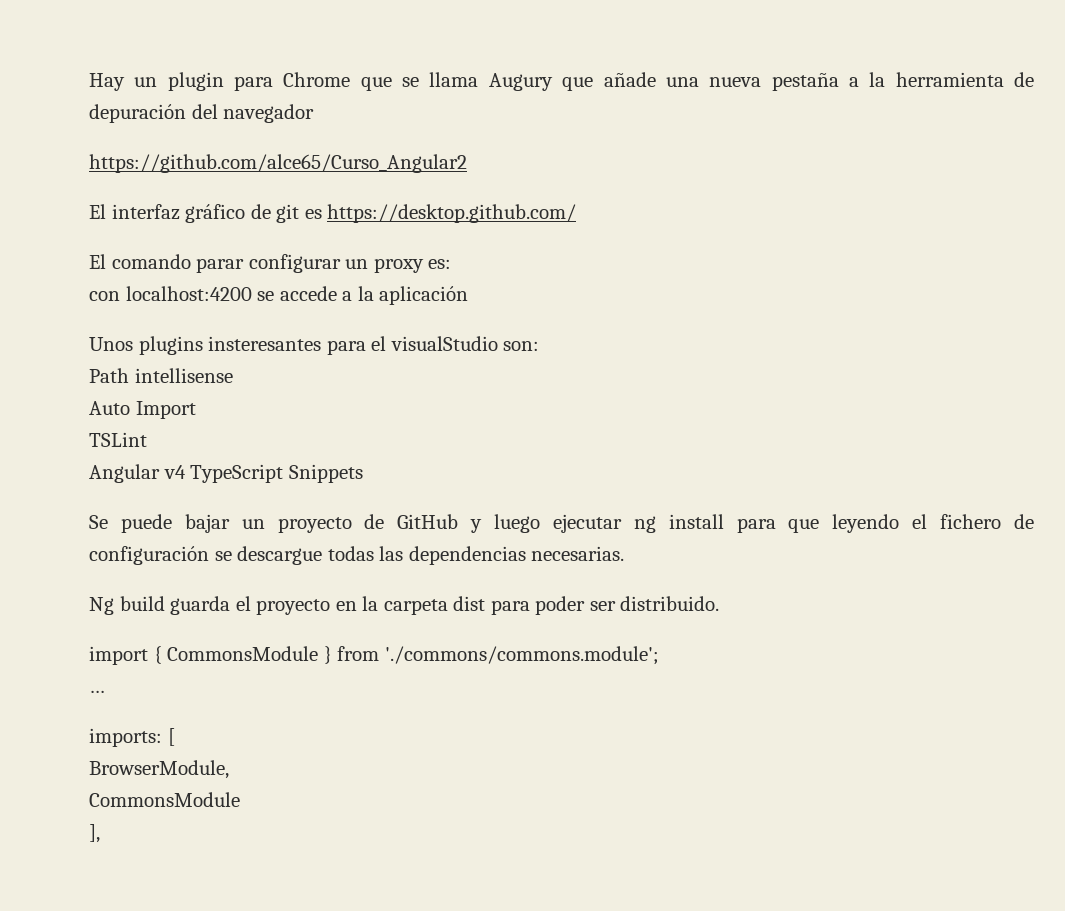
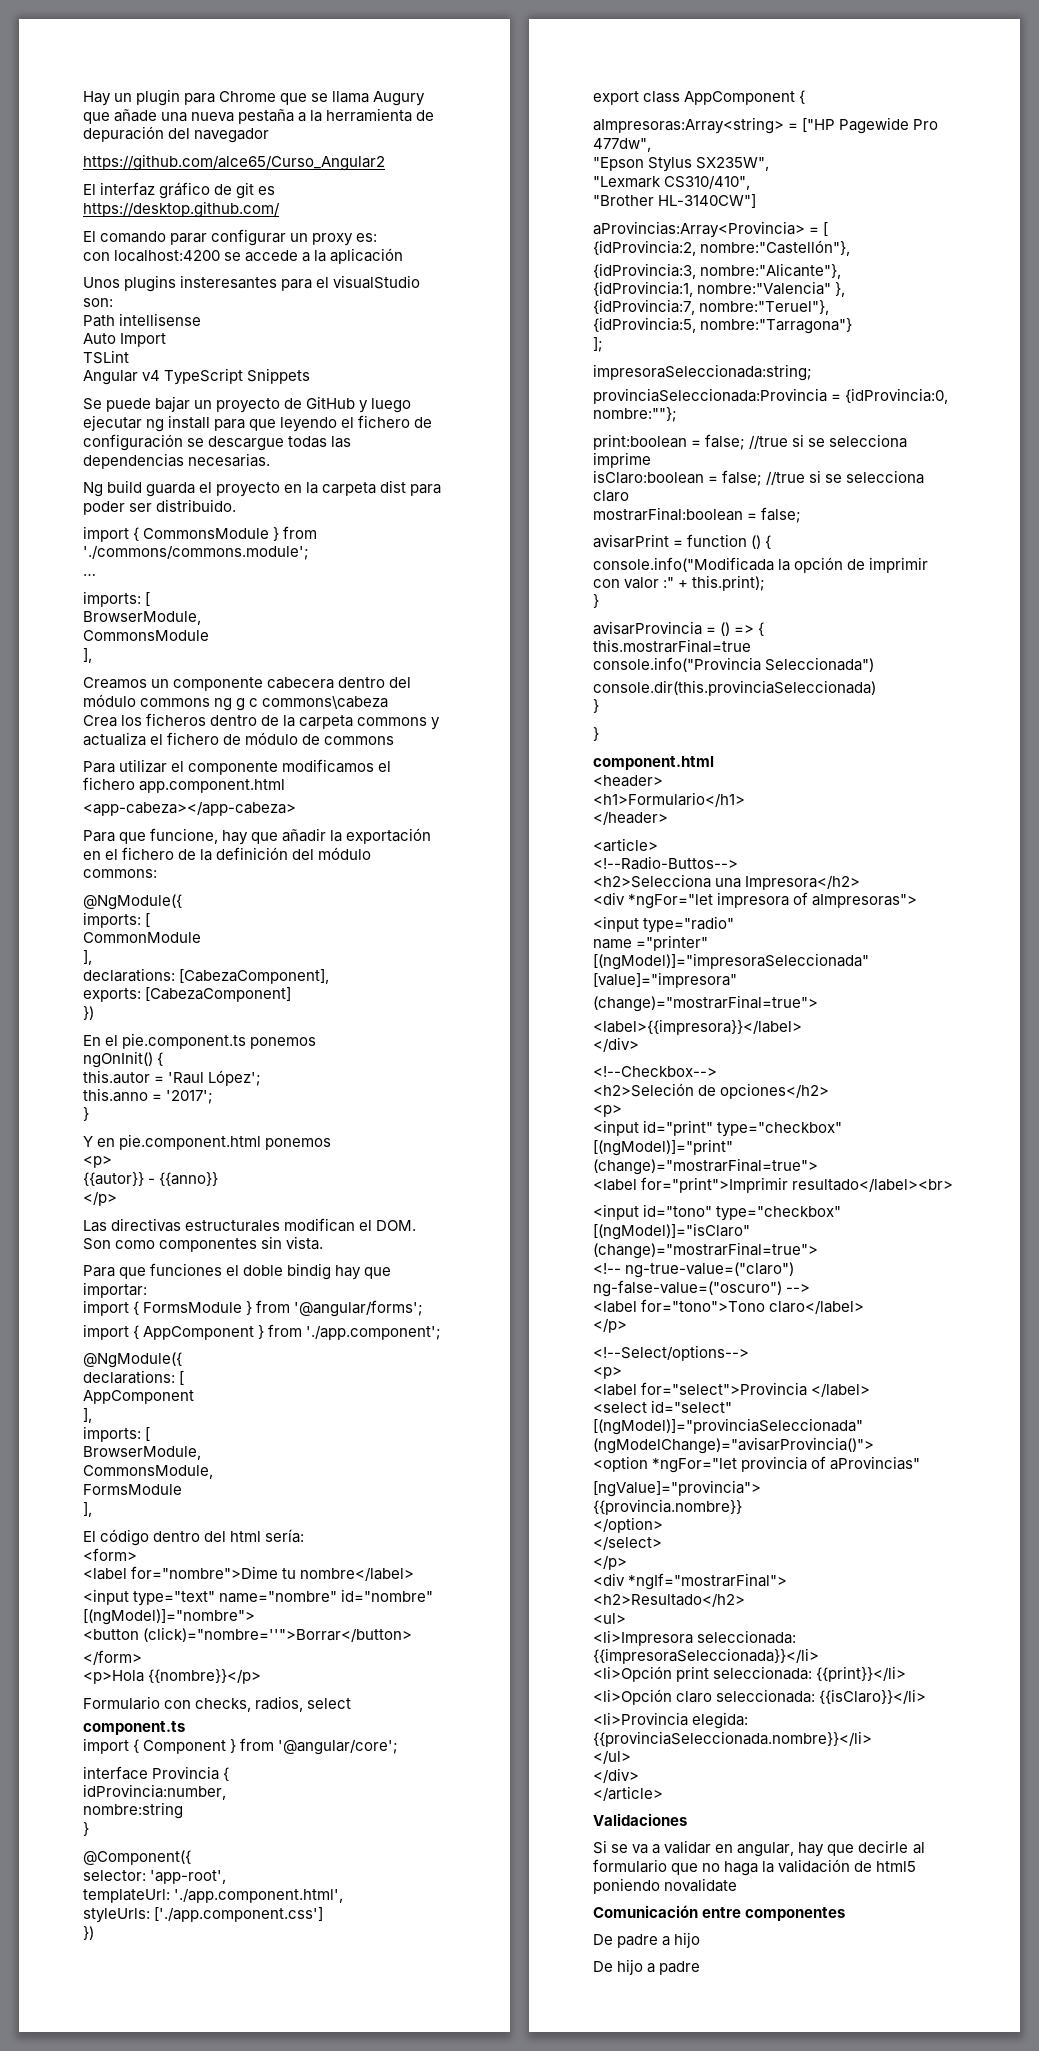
(100, 833) none -> [83,677,412,691] [83,694,389,711] [83,713,441,730] [83,732,395,746] [83,759,392,775] [83,777,286,793] [83,801,296,816] [83,828,432,845] [83,847,372,861] [83,869,157,878] [83,894,182,910] [83,912,151,928] [83,932,201,943] [83,950,92,965] [83,968,330,984] [83,987,292,1002] [83,1006,94,1020] [83,1033,317,1049] [83,1051,164,1068] [83,1070,262,1086] [83,1088,214,1104] [83,1107,89,1121] [83,1134,332,1150] [83,1156,112,1168] [83,1172,219,1186] [83,1191,117,1206] [83,1218,417,1232] [83,1236,324,1252] [83,1263,392,1280] [83,1282,147,1298] [83,1300,424,1317] [83,1324,442,1340] [83,1352,182,1368] [83,1370,185,1385] [83,1390,194,1404] [83,1408,92,1423] [83,1426,151,1442] [83,1446,201,1460] [83,1465,213,1479] [83,1484,182,1495] [83,1502,92,1517] [83,1529,305,1546] [83,1548,137,1561] [83,1566,415,1581] [83,1589,434,1606] [83,1609,255,1625] [83,1627,413,1642] [83,1650,142,1665] [83,1669,262,1684] [83,1696,352,1712] [83,1721,185,1735] [83,1738,399,1755] [83,1766,230,1781] [83,1784,226,1800] [83,1802,183,1819] [83,1822,89,1836] [83,1850,191,1865] [83,1870,227,1884] [83,1888,344,1903] [83,1907,324,1923] [83,1926,94,1940] [593,90,806,105] [593,117,939,134] [593,138,651,152] [593,157,770,172] [593,175,751,190] [593,194,757,208] [593,221,829,238] [593,240,851,256] [593,263,842,279] [593,281,846,297] [593,299,830,315] [593,317,853,334] [593,337,603,352] [593,364,812,381] [593,388,949,404] [593,407,677,422] [593,434,908,450] [593,452,651,468] [593,470,925,486] [593,490,629,502] [593,507,802,523] [593,534,772,549] [593,557,929,573] [593,575,766,591] [593,594,599,608] [593,621,765,636] [593,639,751,653] [593,657,875,672] [593,680,876,696] [593,699,599,713] [593,727,599,741] [593,756,714,770] [593,775,663,787] [593,792,745,807] [593,811,668,825] [593,838,658,852] [593,856,738,870] [593,874,861,890] [593,892,918,909] [593,916,735,933] [593,935,709,951] [593,953,869,970] [593,972,737,988] [593,995,818,1012] [593,1019,802,1035] [593,1037,639,1052] [593,1066,717,1077] [593,1083,830,1099] [593,1105,622,1117] [593,1120,843,1137] [593,1139,733,1156] [593,1158,818,1175] [593,1177,954,1193] [593,1204,842,1221] [593,1223,750,1240] [593,1242,818,1259] [593,1262,795,1278] [593,1280,811,1297] [593,1299,865,1314] [593,1318,627,1333] [593,1345,749,1361] [593,1367,622,1379] [593,1382,871,1397] [593,1400,733,1413] [593,1418,863,1435] [593,1437,874,1454] [593,1456,921,1473] [593,1480,761,1497] [593,1499,742,1515] [593,1517,663,1533] [593,1536,662,1550] [593,1555,627,1570] [593,1573,788,1590] [593,1593,745,1607] [593,1613,626,1624] [593,1630,797,1646] [593,1648,819,1664] [593,1666,907,1682] [593,1689,927,1705] [593,1712,749,1729] [593,1731,872,1747] [593,1750,631,1764] [593,1768,639,1783] [593,1786,663,1801] [593,1813,687,1826] [593,1840,925,1857] [593,1859,917,1876] [593,1878,738,1894] [593,1905,846,1921] [593,1932,701,1948] [593,1959,701,1975] // Creamos un componente cabecera dentro del módulo commons ng g c commons\cabeza // Crea los ficheros dentro de la carpeta commons y actualiza el fichero de módulo de commons // Para utilizar el componente modificamos el fichero app.component.html // <app-cabeza></app-cabeza> // Para que funcione, hay que añadir la exportación en el fichero de la definición del módulo commons: // @NgModule({ // imports: [ // CommonModule // ], // declarations: [CabezaComponent], // exports: [CabezaComponent] // }) // En el pie.component.ts ponemos // ngOnInit() { // this.autor = 'Raul López'; // this.anno = '2017'; // } // Y en pie.component.html ponemos // <p> // {{autor}} - {{anno}} // </p> // Las directivas estructurales modifican el DOM. Son como componentes sin vista. // Para que funciones el doble bindig hay que importar: // import { FormsModule } from '@angular/forms'; // import { AppComponent } from './app.component'; // @NgModule({ // declarations: [ // AppComponent // ], // imports: [ // BrowserModule, // CommonsModule, // FormsModule // ], // El código dentro del html sería: // <form> // <label for="nombre">Dime tu nombre</label> // <input type="text" name="nombre" id="nombre" [(ngModel)]="nombre"> // <button (click)="nombre=''">Borrar</button> // </form> // <p>Hola {{nombre}}</p> // Formulario con checks, radios, select // component.ts // import { Component } from '@angular/core'; // interface Provincia { // idProvincia:number, // nombre:string // } // @Component({ // selector: 'app-root', // templateUrl: './app.component.html', // styleUrls: ['./app.component.css'] // }) // export class AppComponent { // aImpresoras:Array<string> = ["HP Pagewide Pro 477dw", // "Epson Stylus SX235W", // "Lexmark CS310/410", // "Brother HL-3140CW"] // aProvincias:Array<Provincia> = [ // {idProvincia:2, nombre:"Castellón"}, // {idProvincia:3, nombre:"Alicante"}, // {idProvincia:1, nombre:"Valencia" }, // {idProvincia:7, nombre:"Teruel"}, // {idProvincia:5, nombre:"Tarragona"} // ]; // impresoraSeleccionada:string; // provinciaSeleccionada:Provincia = {idProvincia:0, nombre:""}; // print:boolean = false; //true si se selecciona imprime // isClaro:boolean = false; //true si se selecciona claro // mostrarFinal:boolean = false; // avisarPrint = function () { // console.info("Modificada la opción de imprimir con valor :" + this.print); // } // avisarProvincia = () => { // this.mostrarFinal=true // console.info("Provincia Seleccionada") // console.dir(this.provinciaSeleccionada) // } // } // component.html // <header> // <h1>Formulario</h1> // </header> // <article> // <!--Radio-Buttos--> // <h2>Selecciona una Impresora</h2> // <div *ngFor="let impresora of aImpresoras"> // <input type="radio" // name ="printer" [(ngModel)]="impresoraSeleccionada" [value]="impresora" // (change)="mostrarFinal=true"> // <label>{{impresora}}</label> // </div> // <!--Checkbox--> // <h2>Seleción de opciones</h2> // <p> // <input id="print" type="checkbox" [(ngModel)]="print" (change)="mostrarFinal=true"> // <label for="print">Imprimir resultado</label><br> // <input id="tono" type="checkbox" [(ngModel)]="isClaro" (change)="mostrarFinal=true"> // <!-- ng-true-value=("claro") ng-false-value=("oscuro") --> // <label for="tono">Tono claro</label> // </p> // <!--Select/options--> // <p> // <label for="select">Provincia </label> // <select id="select" [(ngModel)]="provinciaSeleccionada" (ngModelChange)="avisarProvincia()"> // <option *ngFor="let provincia of aProvincias" // [ngValue]="provincia"> // {{provincia.nombre}} // </option> // </select> // </p> // <div *ngIf="mostrarFinal"> // <h2>Resultado</h2> // <ul> // <li>Impresora seleccionada: {{impresoraSeleccionada}}</li> // <li>Opción print seleccionada: {{print}}</li> // <li>Opción claro seleccionada: {{isClaro}}</li> // <li>Provincia elegida: {{provinciaSeleccionada.nombre}}</li> // </ul> // </div> // </article> // Validaciones // Si se va a validar en angular, hay que decirle al formulario que no haga la validación de html5 poniendo novalidate // Comunicación entre componentes // De padre a hijo // De hijo a padre

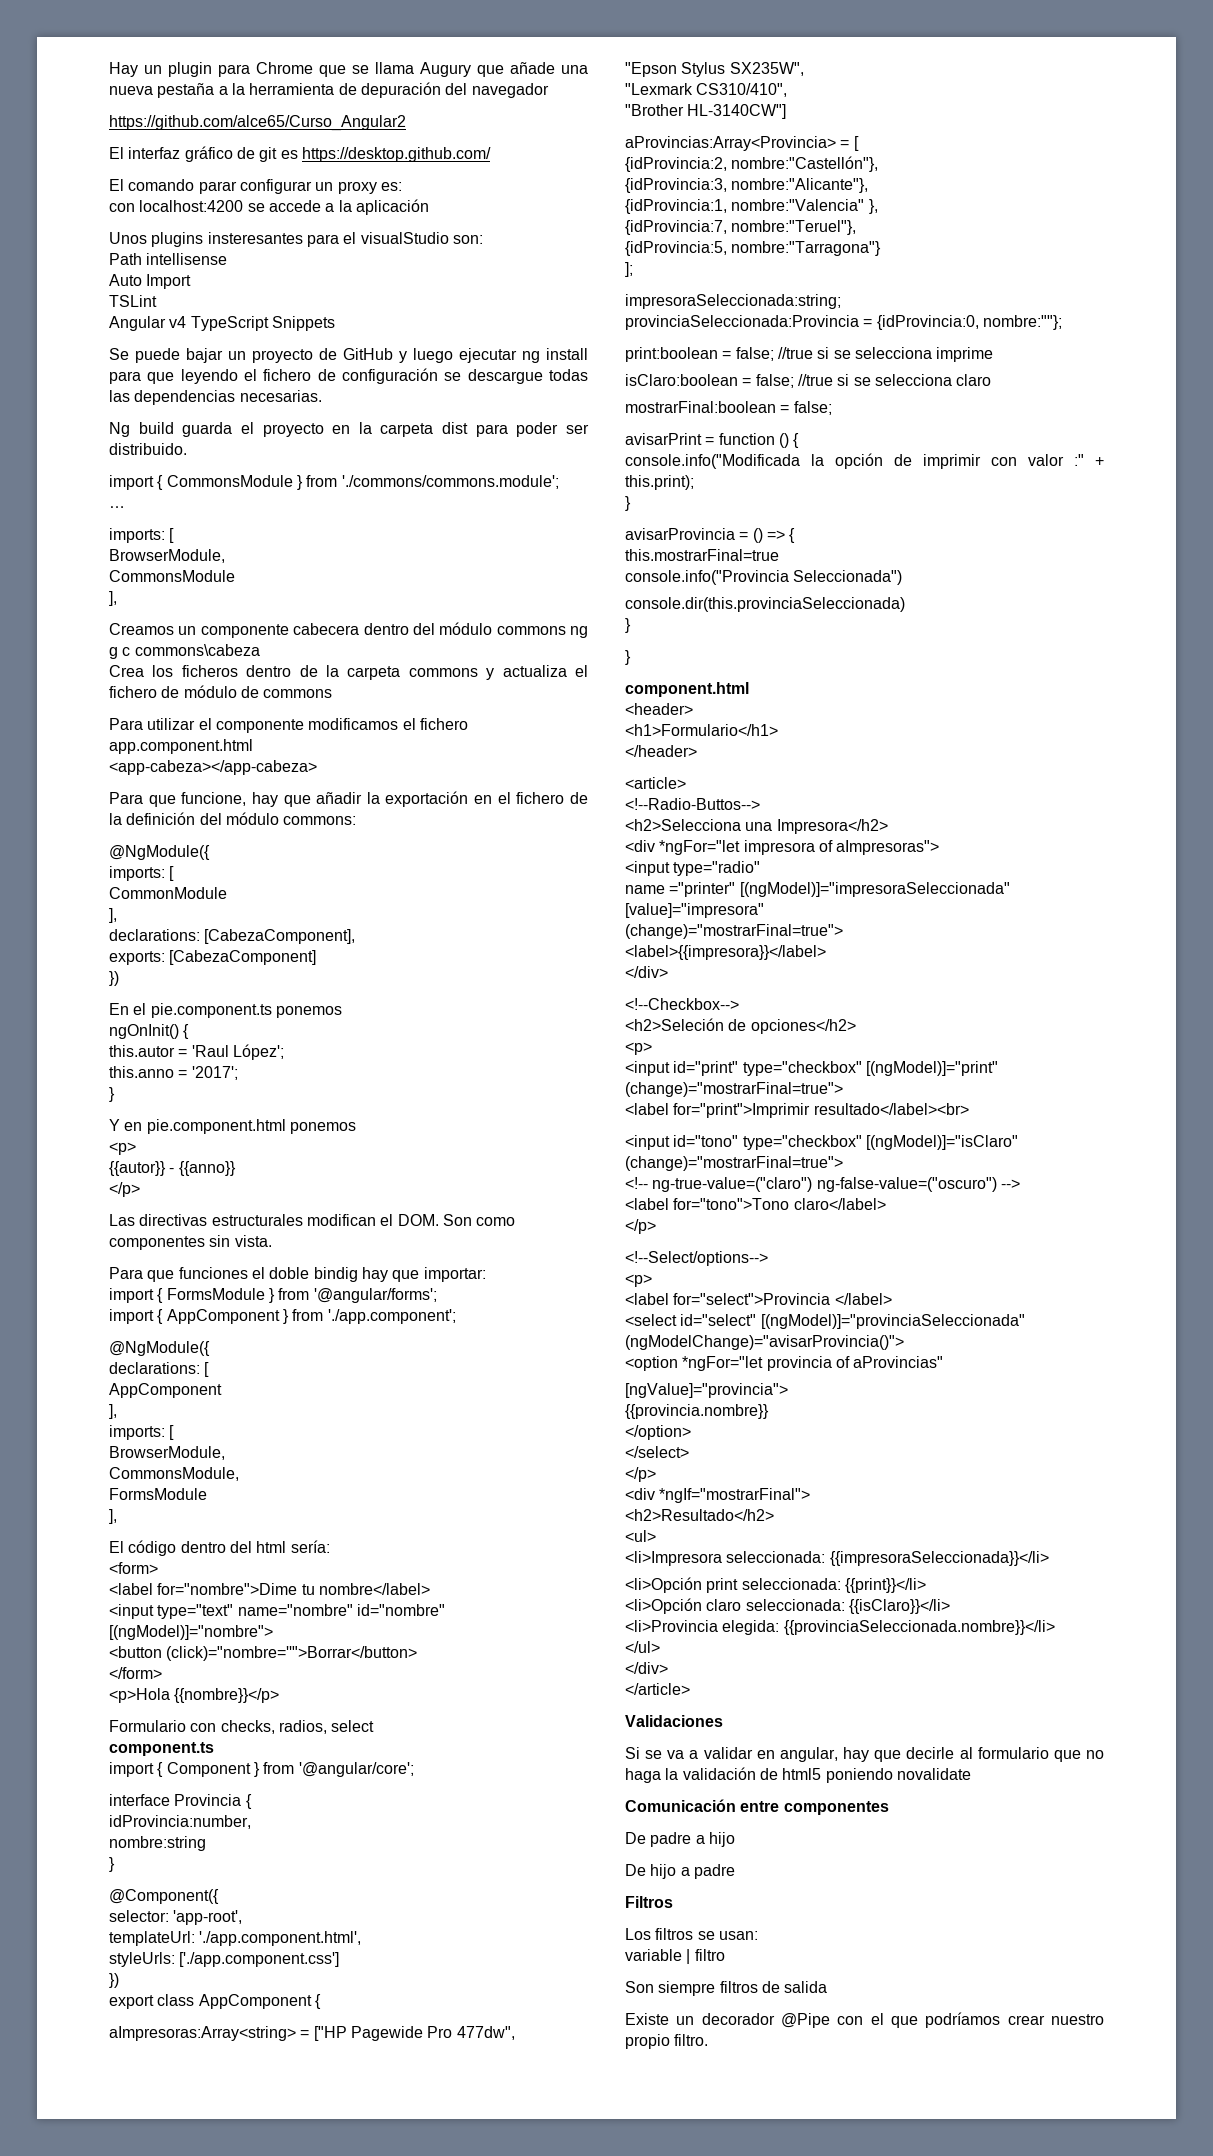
(701, 1968) none -> [625,1896,673,1908] [625,1928,758,1940] [625,1949,725,1964] [625,1981,828,1996] [625,2012,1104,2028] [625,2034,709,2049] // Filtros // Los filtros se usan: // variable | filtro // Son siempre filtros de salida // Existe un decorador @Pipe con el que podríamos crear nuestro propio filtro.

